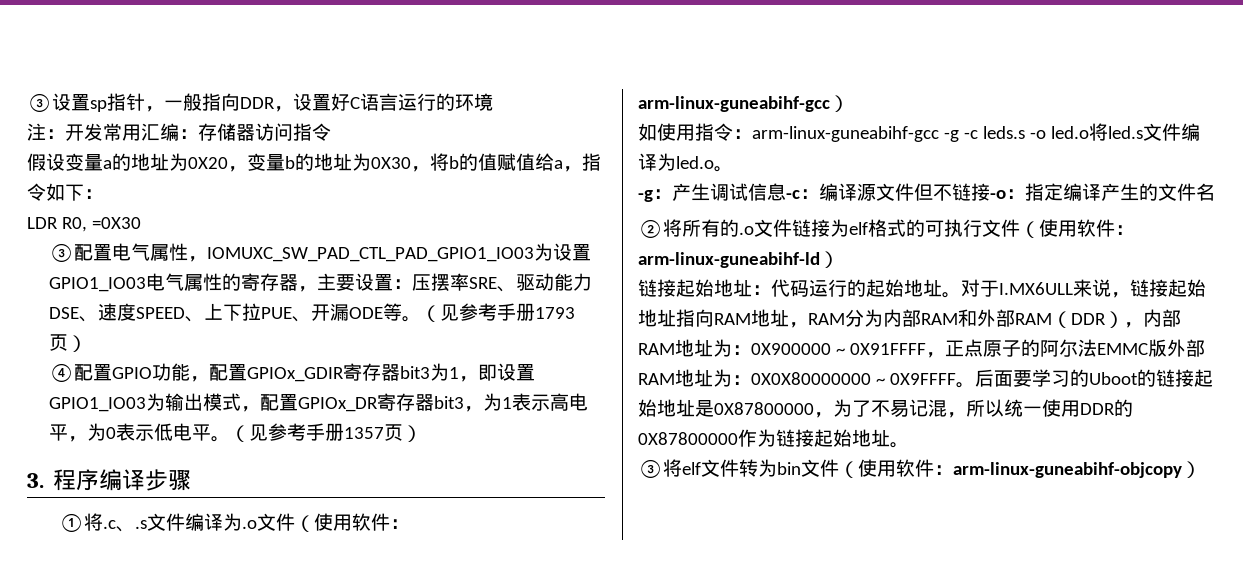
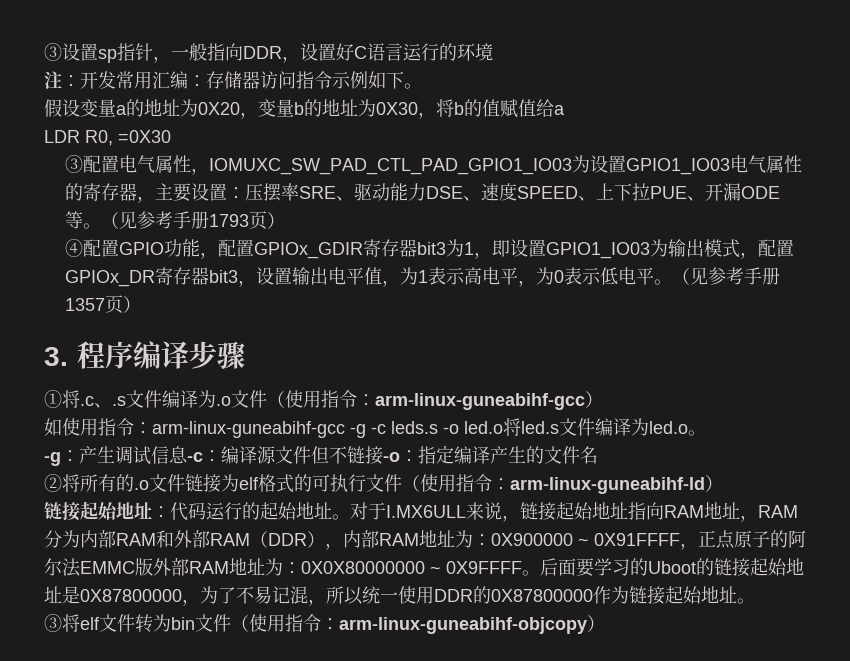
(331, 132) none -> [332,71,422,89] 示例如下。
[563,153,601,172] [27,183,103,201] ，指令如下： -> (565, 110) none
(484, 409) none -> [255,267,400,287] 设置输出电平值，
[352,513,391,531] 软件 -> [321,390,357,408] 指令
[1077,219,1115,237] 软件 -> [456,474,492,492] 指令
[896,459,934,477] 软件 -> [285,614,321,632] 指令

